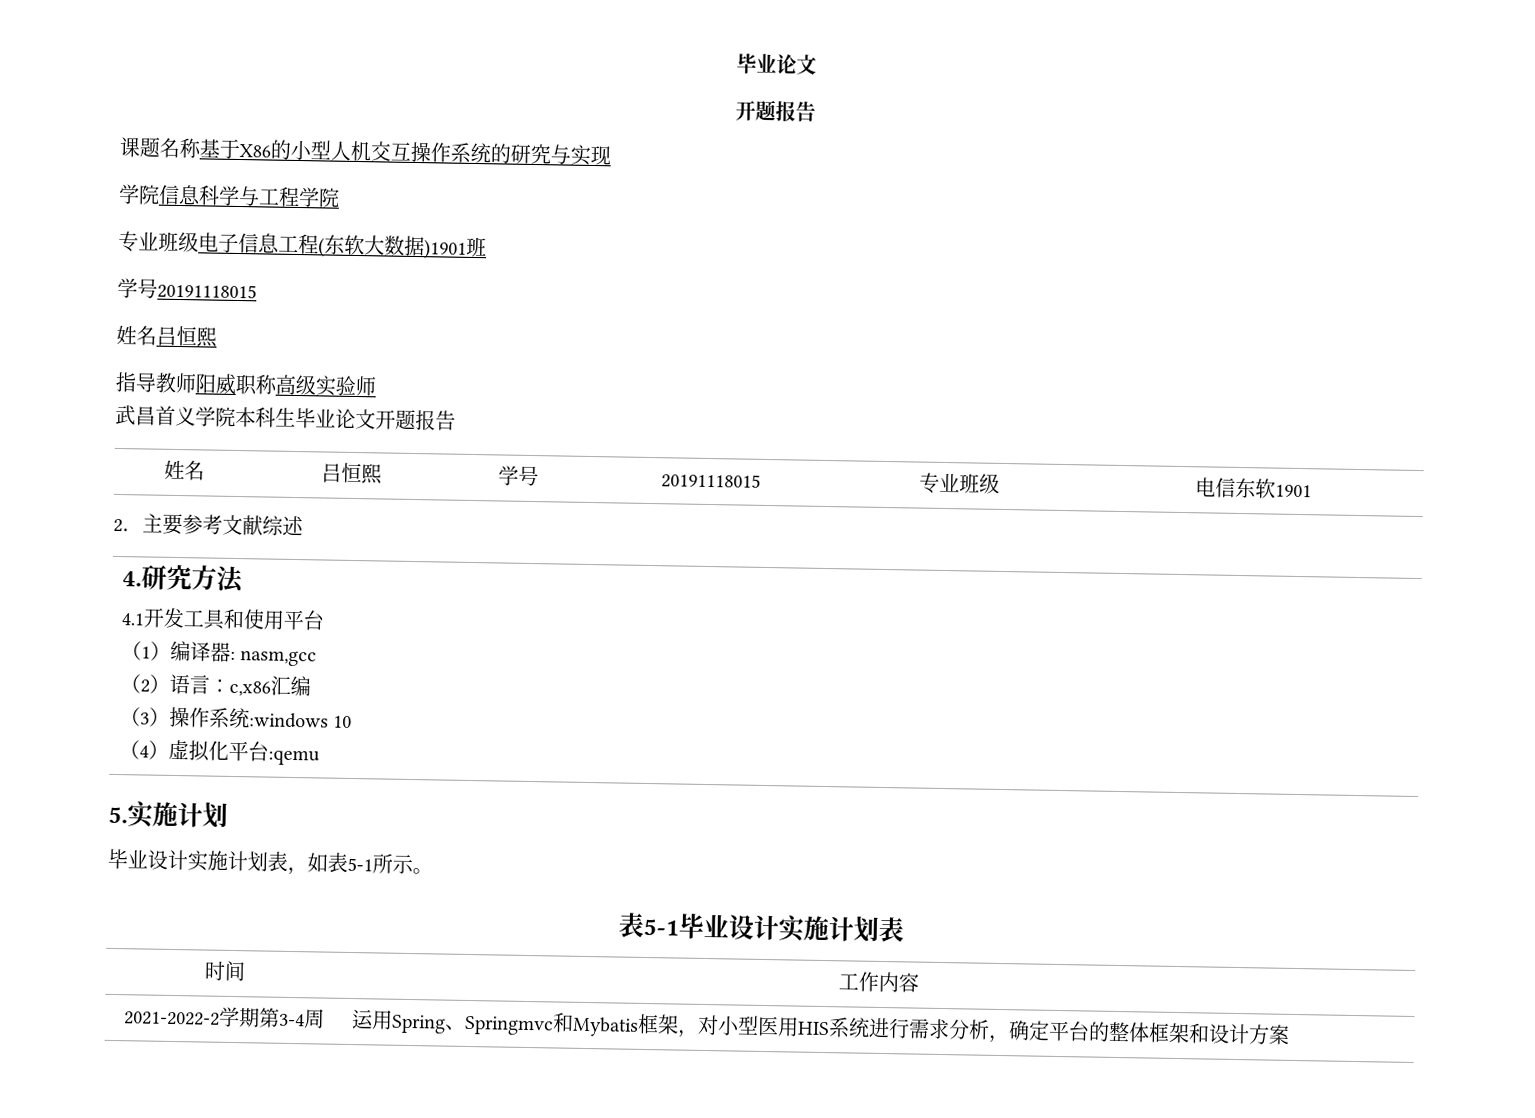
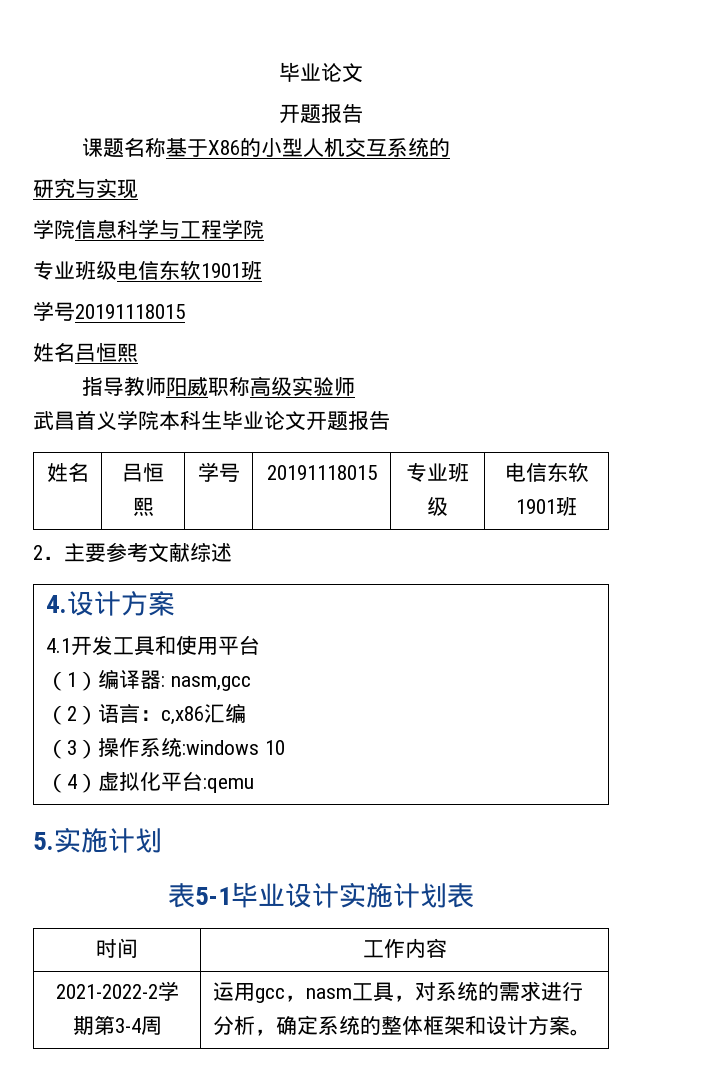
[410,141,511,164] 操作系统的 -> [387,138,451,157] 系统的 //
[218,232,467,260] 子信息工程(东软大数据)1901 -> [138,260,241,280] 信东软1901
(1312, 491) none -> [556,497,577,516] 班
[140,564,244,594] 研究方法 -> [67,591,176,616] 设计方案
[107,848,433,876] // 毕业设计实施计划表，如表5-1所示。 -> (162, 840) none
[390,1012,950,1040] Spring、Springmvc和Mybatis框架，对小型医用HIS系统进行需求 -> [255,981,584,1003] gcc，nasm工具，对系统的需求进行
[1047,1020,1090,1042] 平台 -> [318,1016,361,1035] 系统
(1290, 1034) none -> [570,1029,592,1036] 。

